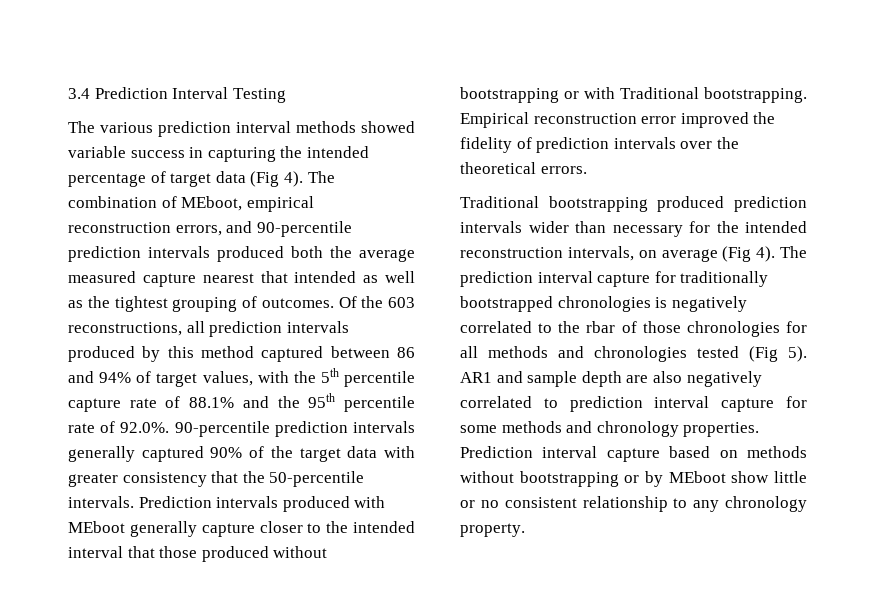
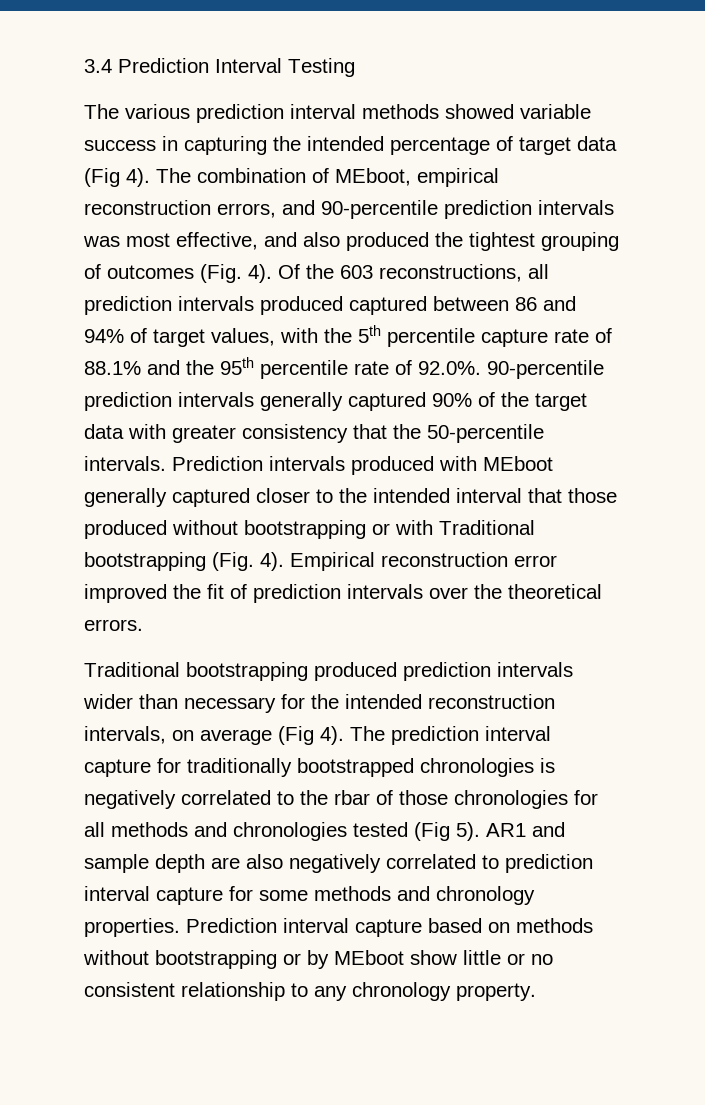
[217,246,415,262] [68,271,415,287] [68,300,83,308] produced both the average measured capture nearest that intended as well as -> [83,232,429,251] was most effective, and also produced
[261,298,334,308] outcomes. -> [107,264,272,283] outcomes (Fig. 4).
[142,346,254,362] by this method -> (343, 305) none
[201,523,255,537] capture -> [172,488,250,507] captured
[704,87,807,103] bootstrapping. -> [84,552,284,571] bootstrapping (Fig. 4).
[460,137,512,153] fidelity -> [207,584,224,599] fit

